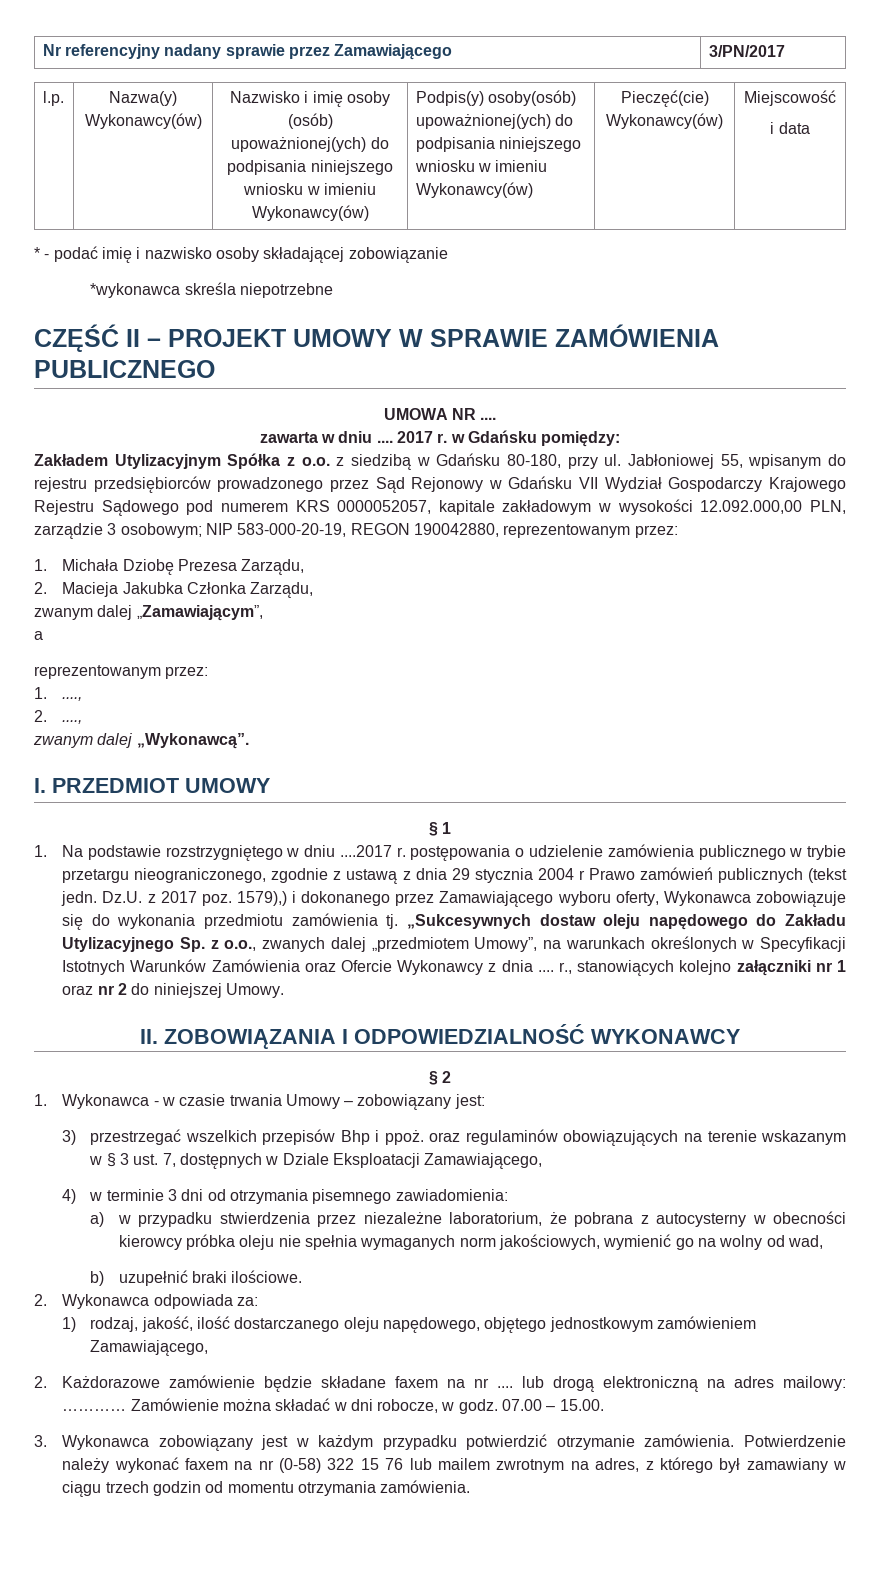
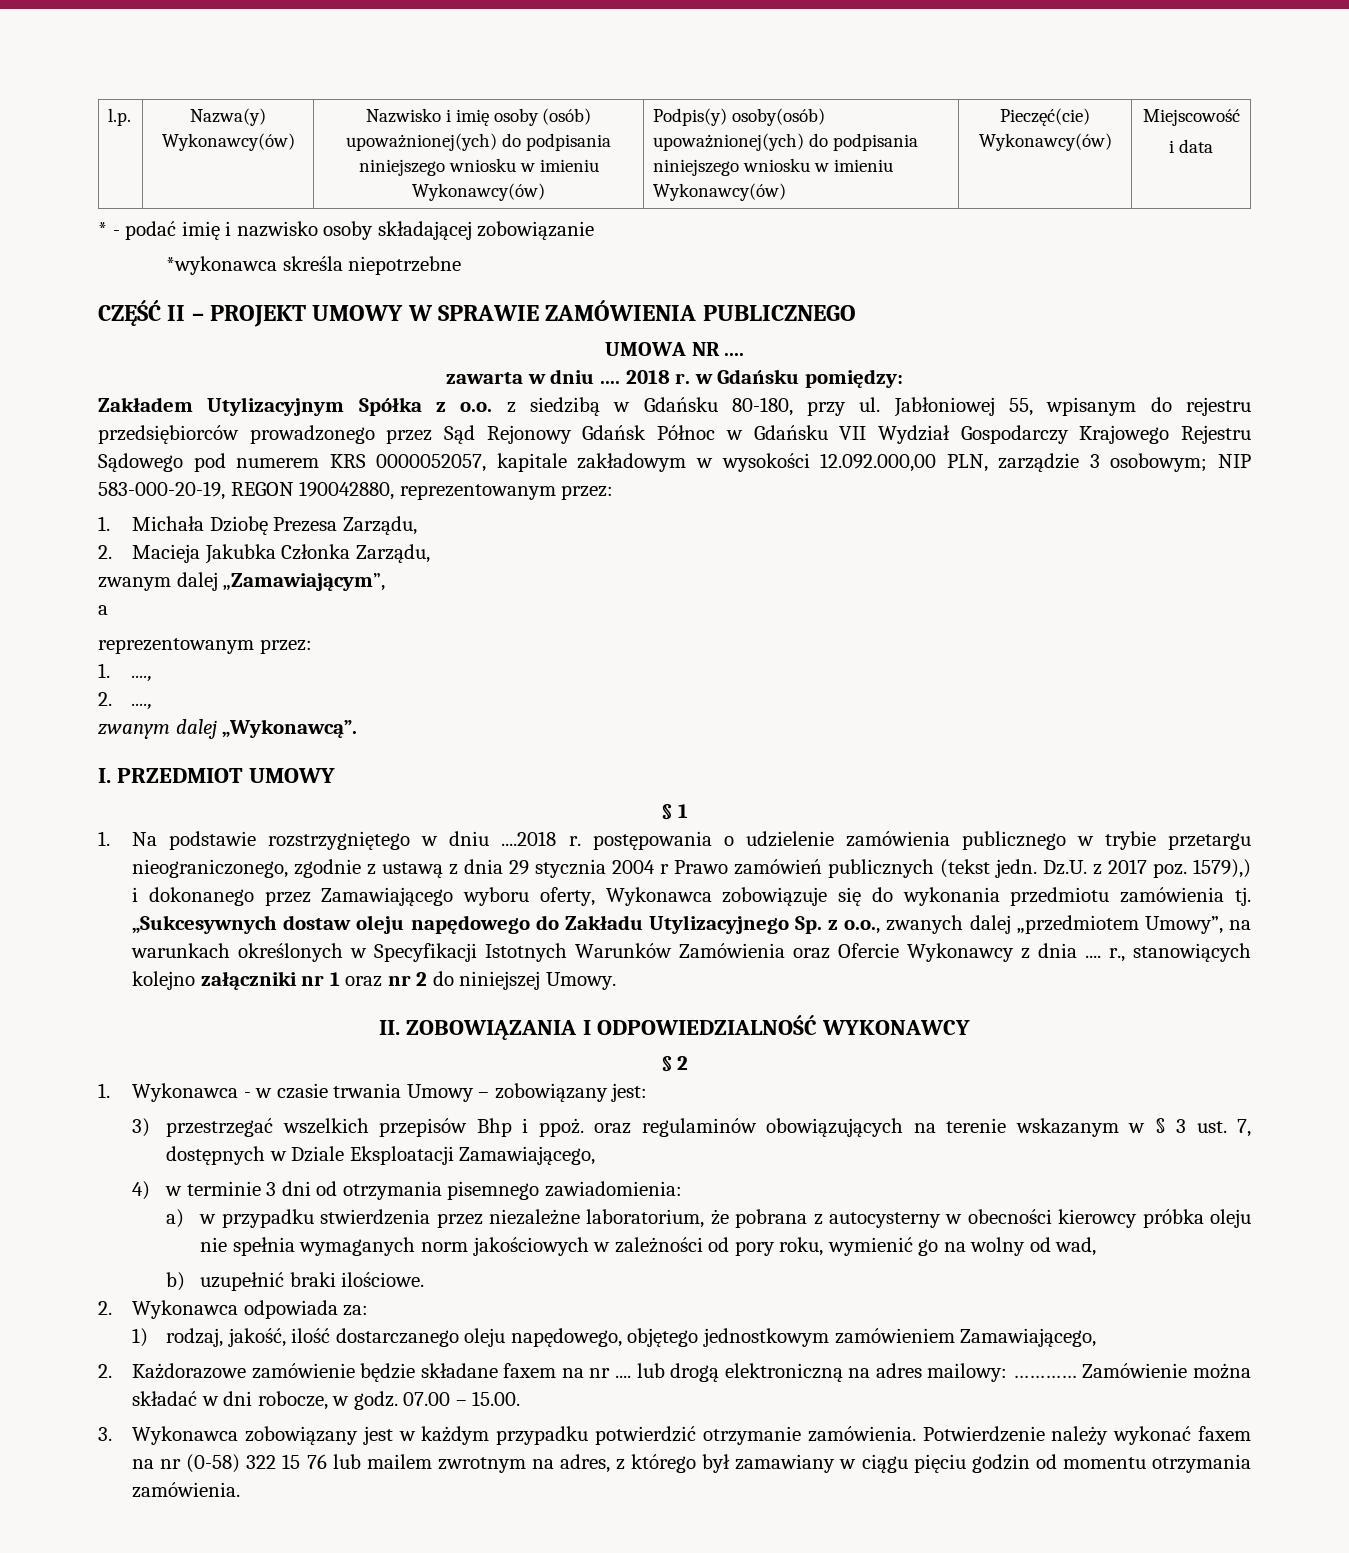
[42,44,453,60] [708,45,785,57] Nr referencyjny nadany sprawie przez Zamawiającego | 3/PN/2017 // -> (108, 117) none
[397,431,433,443] 2017 -> [625,370,670,384] 2018
(484, 484) none -> [582,425,716,440] Gdańsk Północ
[339,845,392,857] ....2017 -> [501,831,557,846] ....2018
[498,1234,600,1250] jakościowych, -> [472,1237,824,1256] jakościowych w zależności od pory roku,
[105,1481,149,1493] trzech -> [913,1454,966,1473] pięciu

